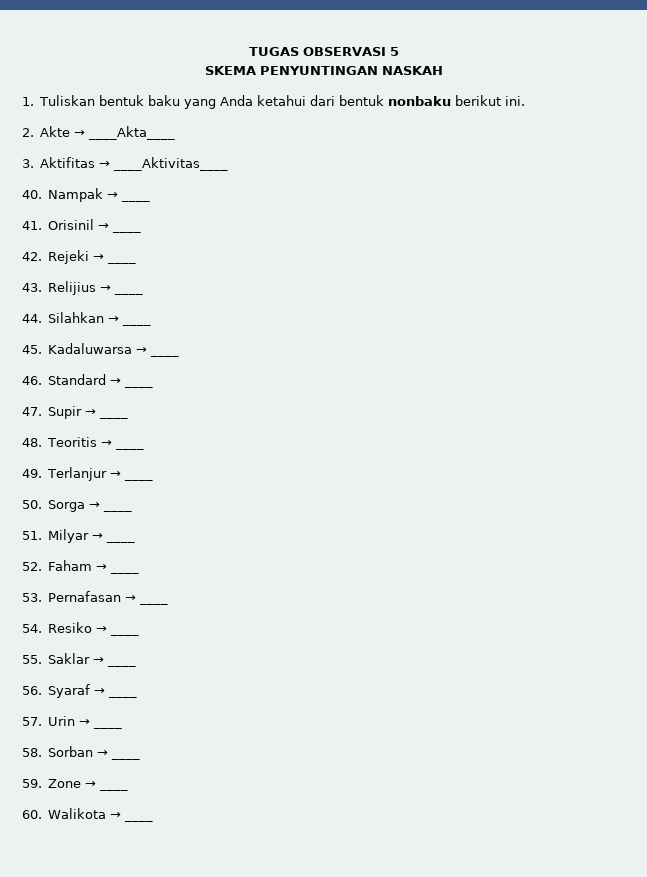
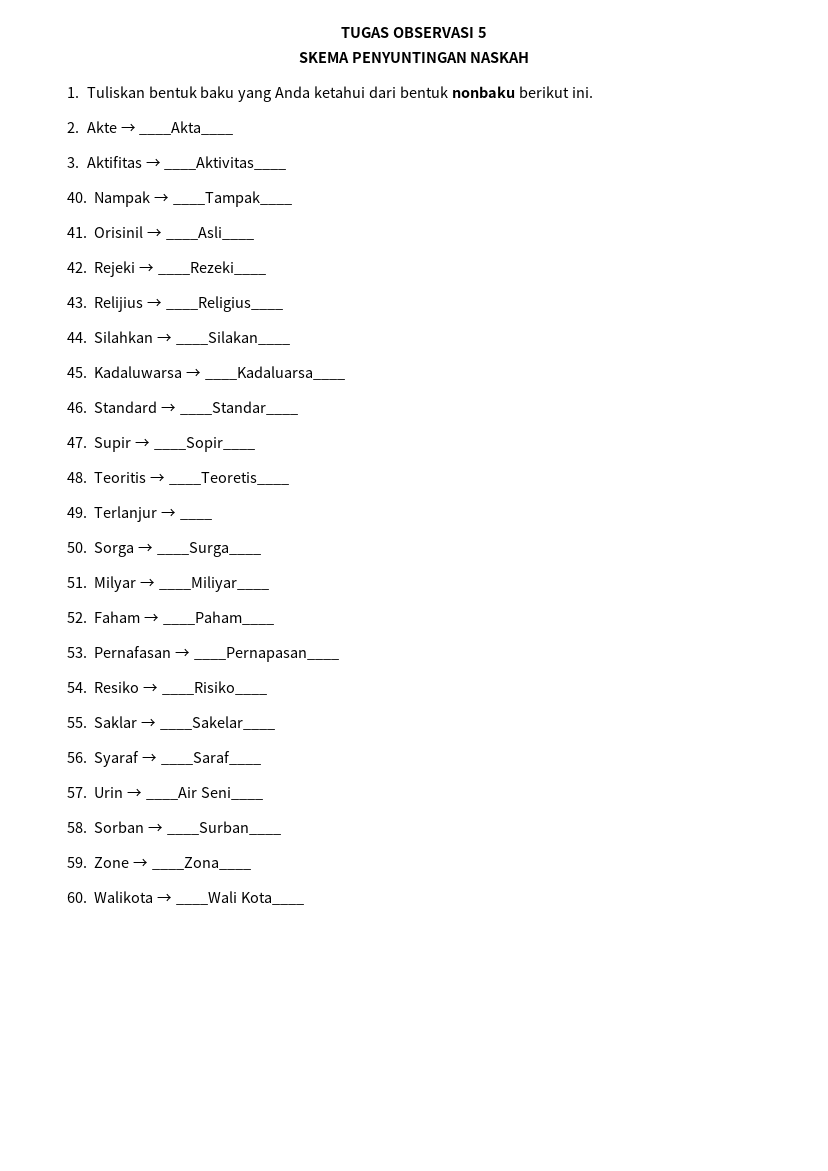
[121,199,151,202] ____ -> [173,191,293,207] ____Tampak____
[112,230,142,233] ____ -> [166,226,255,240] ____Asli____
[107,261,137,264] ____ -> [158,261,267,275] ____Rezeki____
[114,292,144,295] ____ -> [166,296,284,312] ____Religius____
[122,323,152,326] ____ -> [176,331,291,345] ____Silakan____
[150,354,180,357] ____ -> [205,366,346,380] ____Kadaluarsa____
[124,385,154,388] ____ -> [180,401,299,415] ____Standar____
[99,416,129,419] ____ -> [154,437,256,452] ____Sopir____
[115,447,145,450] ____ -> [169,472,290,485] ____Teoretis____
[103,509,133,512] ____ -> [157,542,262,557] ____Surga____
[106,540,136,543] ____ -> [159,576,270,592] ____Miliyar____
[110,571,140,574] ____ -> [163,611,275,625] ____Paham____
[139,602,169,605] ____ -> [194,647,340,662] ____Pernapasan____
[110,633,140,636] ____ -> [162,681,268,695] ____Risiko____
[107,664,137,667] ____ -> [160,716,276,730] ____Sakelar____
[108,695,138,698] ____ -> [161,751,262,765] ____Saraf____
[93,726,123,729] ____ -> [146,787,263,800] ____Air Seni____
[111,757,141,760] ____ -> [167,821,282,835] ____Surban____
[99,788,129,791] ____ -> [152,857,252,870] ____Zona____
[124,819,154,822] ____ -> [176,891,304,905] ____Wali Kota____

